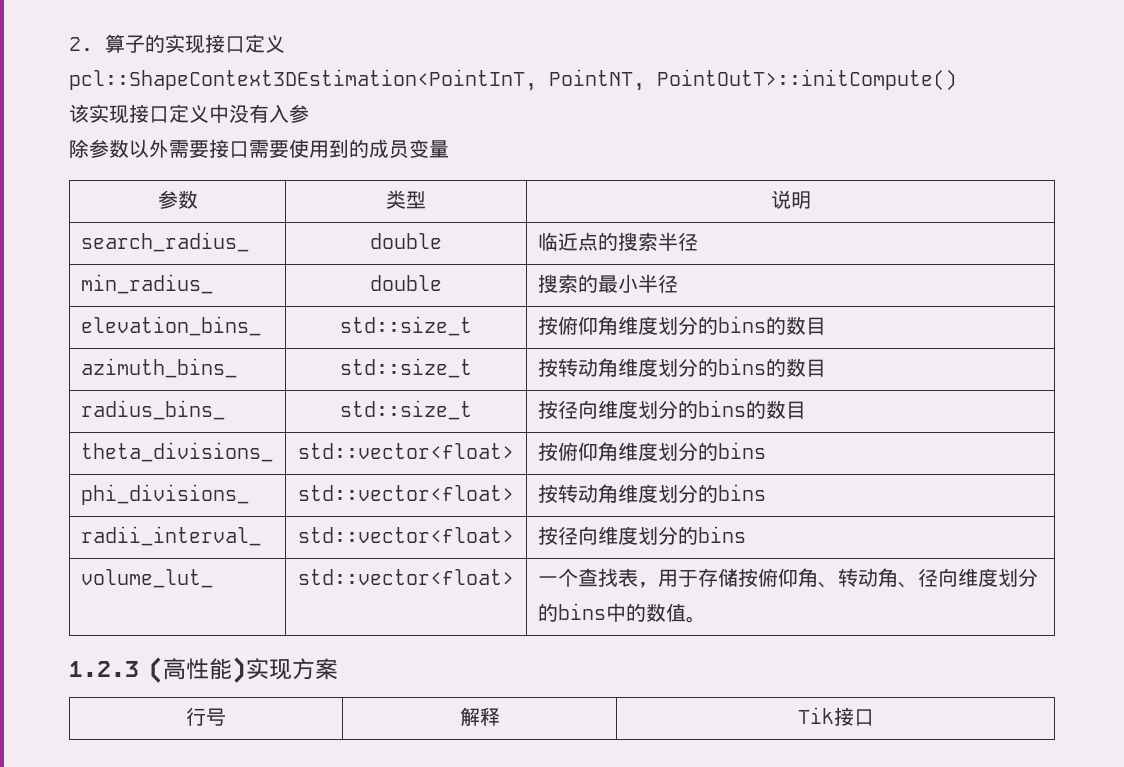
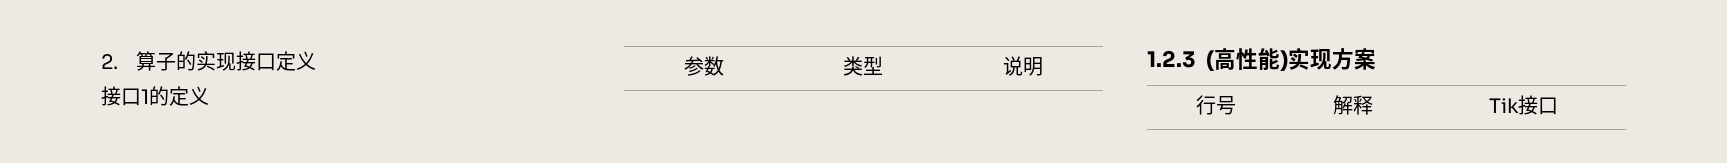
[69,69,957,91] [69,104,309,124] [69,139,449,159] [157,190,198,209] [386,190,426,209] [770,190,811,209] [80,232,249,252] [370,233,442,249] [537,232,698,251] [80,274,213,294] [370,275,442,291] [537,274,678,293] [80,316,261,336] [340,316,472,336] [537,316,826,335] [80,358,237,378] [340,358,472,378] [537,358,826,377] [80,400,225,420] [340,400,472,420] [537,400,806,419] [80,442,273,462] [298,443,514,459] [537,442,766,461] [80,484,249,505] [298,485,514,501] [537,484,766,503] [80,526,261,546] [298,527,514,543] [537,526,746,545] [80,569,213,588] [298,569,514,585] [537,568,1038,588] [537,603,706,623] pcl::ShapeContext3DEstimation<PointInT, PointNT, PointOutT>::initCompute() // 该实现接口定义中没有入参 // 除参数以外需要接口需要使用到的成员变量 // 参数 | 类型 | 说明 // search_radius_ | double | 临近点的搜索半径 // min_radius_ | double | 搜索的最小半径 // elevation_bins_ | std::size_t | 按俯仰角维度划分的bins的数目 // azimuth_bins_ | std::size_t | 按转动角维度划分的bins的数目 // radius_bins_ | std::size_t | 按径向维度划分的bins的数目 // theta_divisions_ | std::vector<float> | 按俯仰角维度划分的bins // phi_divisions_ | std::vector<float> | 按转动角维度划分的bins // radii_interval_ | std::vector<float> | 按径向维度划分的bins // volume_lut_ | std::vector<float> | 一个查找表，用于存储按俯仰角、转动角、径向维度划分的bins中的数值。 -> [101,86,209,106] [684,56,724,76] [843,56,883,76] [1002,56,1043,76] 接口1的定义 // 参数 | 类型 | 说明

